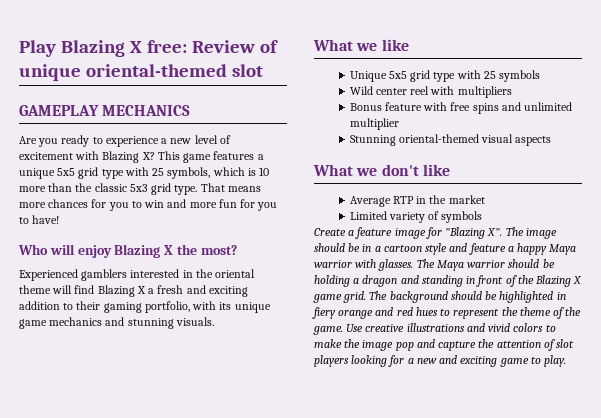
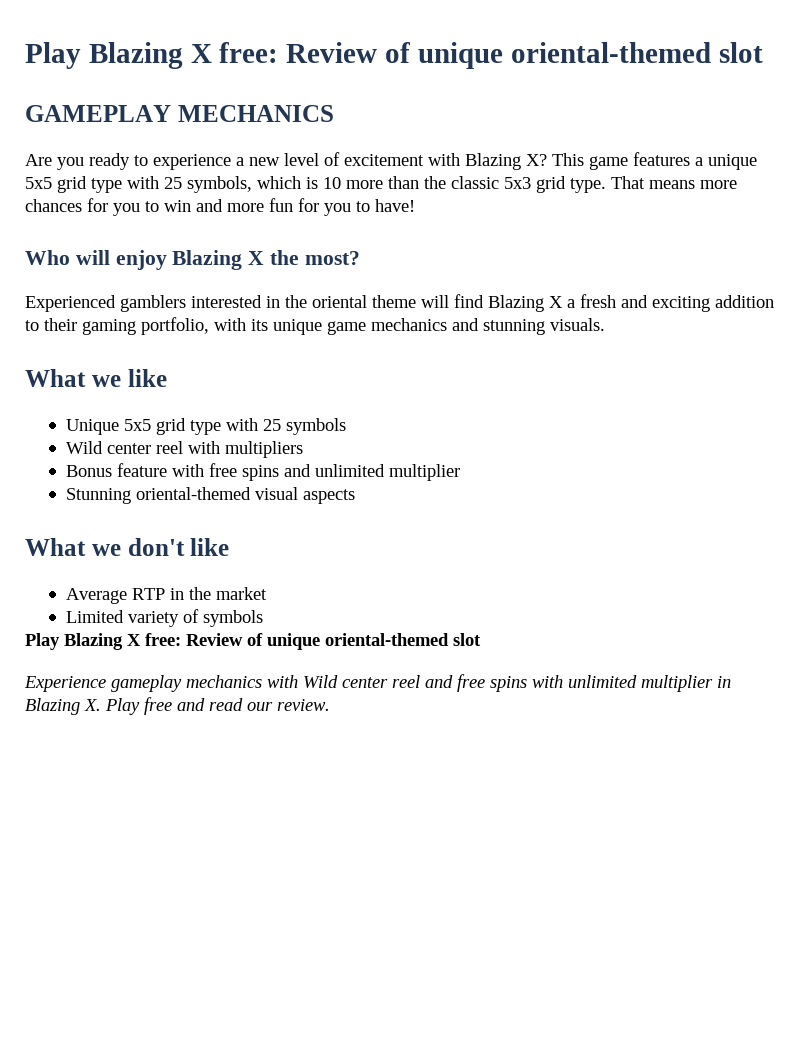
[314,227,557,239] [314,243,577,255] [314,259,555,271] [314,275,583,287] [313,291,566,303] [312,307,582,319] [313,323,556,335] [314,339,575,351] [314,355,567,367] Create a feature image for "Blazing X". The image should be in a cartoon style and feature a happy Maya warrior with glasses. The Maya warrior should be holding a dragon and standing in front of the Blazing X game grid. The background should be highlighted in fiery orange and red hues to represent the theme of the game. Use creative illustrations and vivid colors to make the image pop and capture the attention of slot players looking for a new and exciting game to play. -> [25,633,481,650] [24,674,731,692] [25,697,330,715] Play Blazing X free: Review of unique oriental-themed slot // Experience gameplay mechanics with Wild center reel and free spins with unlimited multiplier in Blazing X. Play free and read our review.

